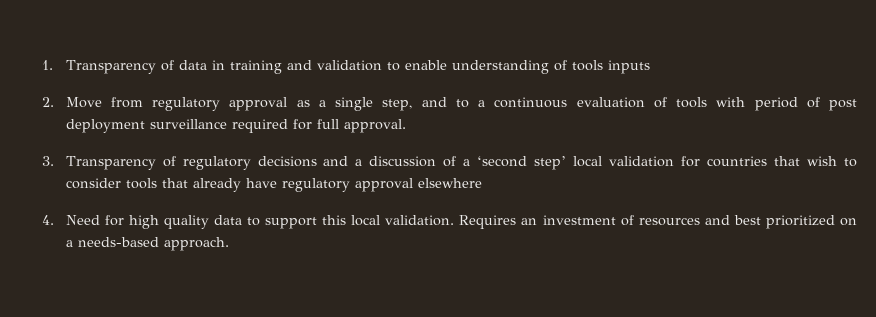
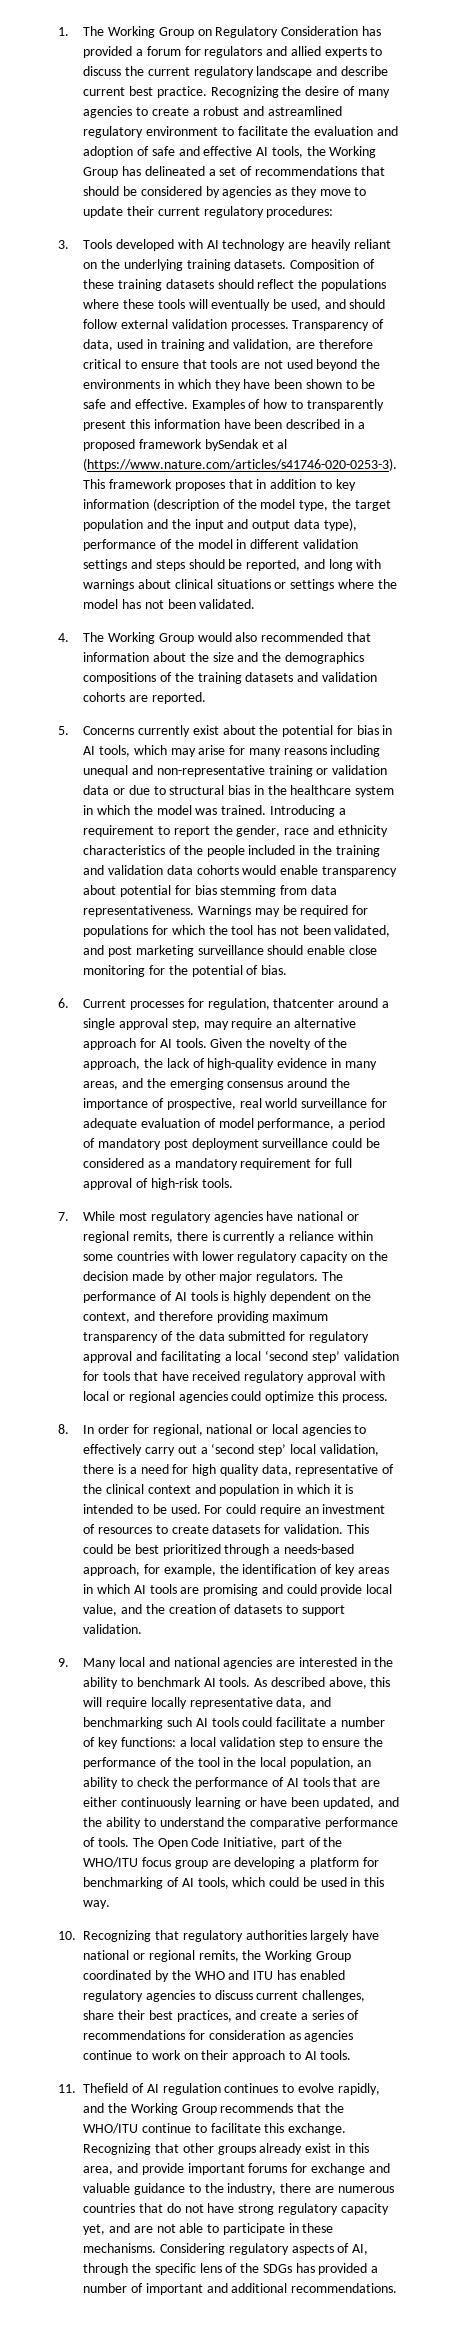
[65,60,650,74] [42,97,746,111] Transparency of data in training and validation to enable understanding of tools inputs // 2. Move from regulatory approval as a single step, and to a continuous evaluation of tools with -> [83,26,381,38] [83,46,383,58] [83,66,388,78] [83,86,390,98] [83,106,342,118] [83,126,398,138] [83,146,377,158] [83,166,385,178] [83,186,367,198] [83,206,334,218] [57,239,391,251] [83,259,375,271] [83,279,386,291] [83,299,386,311] [83,319,385,331] [83,339,373,351] [83,359,381,371] [83,379,376,391] [83,399,384,411] [83,419,365,431] [83,439,288,451] [83,458,398,471] [83,479,356,491] [83,498,391,511] [83,518,357,531] [83,539,358,551] [83,559,382,571] [83,579,397,591] [83,599,256,609] [57,632,371,644] [83,652,364,664] [83,672,377,684] [83,692,206,704] [57,725,393,737] [83,745,381,757] [83,765,388,777] [83,785,395,797] [83,805,346,817] [83,825,388,837] [83,845,380,857] [83,865,397,877] [83,885,337,897] [83,905,369,917] [83,925,391,937] [83,945,377,957] [83,965,288,977] [57,998,389,1010] [83,1018,356,1030] [83,1038,348,1050] [83,1058,377,1070] [83,1078,350,1090] [83,1098,387,1110] [83,1118,346,1130] The Working Group on Regulatory Consideration has provided a forum for regulators and allied experts to discuss the current regulatory landscape and describe current best practice. Recognizing the desire of many agencies to create a robust and astreamlined regulatory environment to facilitate the evaluation and adoption of safe and effective AI tools, the Working Group has delineated a set of recommendations that should be considered by agencies as they move to update their current regulatory procedures: // 3. Tools developed with AI technology are heavily reliant on the underlying training datasets. Composition of these training datasets should reflect the populations where these tools will eventually be used, and should follow external validation processes. Transparency of data, used in training and validation, are therefore critical to ensure that tools are not used beyond the environments in which they have been shown to be safe and effective. Examples of how to transparently present this information have been described in a proposed framework bySendak et al (https://www.nature.com/articles/s41746-020-0253-3). This framework proposes that in addition to key information (description of the model type, the target population and the input and output data type), performance of the model in different validation settings and steps should be reported, and long with warnings about clinical situations or settings where the model has not been validated. // 4. The Working Group would also recommended that information about the size and the demographics compositions of the training datasets and validation cohorts are reported. // 5. Concerns currently exist about the potential for bias in AI tools, which may arise for many reasons including unequal and non-representative training or validation data or due to structural bias in the healthcare system in which the model was trained. Introducing a requirement to report the gender, race and ethnicity characteristics of the people included in the training and validation data cohorts would enable transparency about potential for bias stemming from data representativeness. Warnings may be required for populations for which the tool has not been validated, and post marketing surveillance should enable close monitoring for the potential of bias. // 6. Current processes for regulation, thatcenter around a single approval step, may require an alternative approach for AI tools. Given the novelty of the approach, the lack of high-quality evidence in many areas, and the emerging consensus around the importance of prospective, real world surveillance for adequate evaluation of model performance, a
(820, 102) none -> [97,1138,161,1150] mandatory
[231,119,406,133] [42,156,857,170] [65,178,482,192] [42,215,730,229] required for full approval. // 3. Transparency of regulatory decisions and a discussion of a ‘second step’ local validation for countries that wish to consider tools that already have regulatory approval elsewhere // 4. Need for high quality data to support this local validation. Requires an investment of resources and -> [332,1138,380,1148] [83,1158,352,1170] [83,1178,233,1190] [57,1211,359,1223] [83,1231,373,1243] [83,1251,388,1263] [83,1271,343,1283] [83,1291,372,1303] [83,1311,329,1323] [83,1331,369,1343] [83,1350,399,1363] [83,1371,385,1383] [83,1391,388,1403] [57,1424,367,1436] [83,1443,379,1456] [83,1464,395,1476] [83,1484,354,1496] [83,1504,386,1516] [83,1524,369,1534] [83,1544,131,1554] could be considered as a mandatory requirement for full approval of high-risk tools. // 7. While most regulatory agencies have national or regional remits, there is currently a reliance within some countries with lower regulatory capacity on the decision made by other major regulators. The performance of AI tools is highly dependent on the context, and therefore providing maximum transparency of the data submitted for regulatory approval and facilitating a local ‘second step’ validation for tools that have received regulatory approval with local or regional agencies could optimize this process. // 8. In order for regional, national or local agencies to effectively carry out a ‘second step’ local validation, there is a need for high quality data, representative of the clinical context and population in which it is intended to be used. For could require an investment of resources to create datasets for validation. This could be
[839,218,857,226] on -> [224,1544,270,1556] through
[163,237,229,251] approach. -> [83,1564,389,1576] [83,1584,393,1596] [83,1604,345,1616] [83,1624,143,1634] [57,1657,394,1669] [83,1677,391,1689] [83,1697,332,1709] [83,1717,385,1729] [83,1737,384,1749] [83,1757,372,1769] [83,1777,381,1789] [83,1797,399,1809] [83,1817,398,1829] [83,1837,343,1849] [83,1857,379,1869] [83,1877,385,1889] [83,1900,111,1909] [57,1930,380,1942] [83,1950,351,1962] [83,1970,345,1982] [83,1990,366,2002] [83,2010,360,2022] [83,2030,354,2042] [83,2050,352,2062] [57,2083,380,2095] [83,2103,344,2115] [83,2123,347,2135] [83,2143,369,2155] [83,2163,390,2175] [83,2183,394,2195] [83,2203,389,2215] [83,2223,334,2235] [83,2243,369,2255] [83,2263,379,2275] [83,2283,398,2295] approach, for example, the identification of key areas in which AI tools are promising and could provide local value, and the creation of datasets to support validation. // 9. Many local and national agencies are interested in the ability to benchmark AI tools. As described above, this will require locally representative data, and benchmarking such AI tools could facilitate a number of key functions: a local validation step to ensure the performance of the tool in the local population, an ability to check the performance of AI tools that are either continuously learning or have been updated, and the ability to understand the comparative performance of tools. The Open Code Initiative, part of the WHO/ITU focus group are developing a platform for benchmarking of AI tools, which could be used in this way. // 10. Recognizing that regulatory authorities largely have national or regional remits, the Working Group coordinated by the WHO and ITU has enabled regulatory agencies to discuss current challenges, share their best practices, and create a series of recommendations for consideration as agencies continue to work on their approach to AI tools. // 11. Thefield of AI regulation continues to evolve rapidly, and the Working Group recommends that the WHO/ITU continue to facilitate this exchange. Recognizing that other groups already exist in this area, and provide important forums for exchange and valuable guidance to the industry, there are numerous countries that do not have strong regulatory capacity yet, and are not able to participate in these mechanisms. Considering regulatory aspects of AI, through the specific lens of the SDGs has provided a number of important and additional recommendations.

